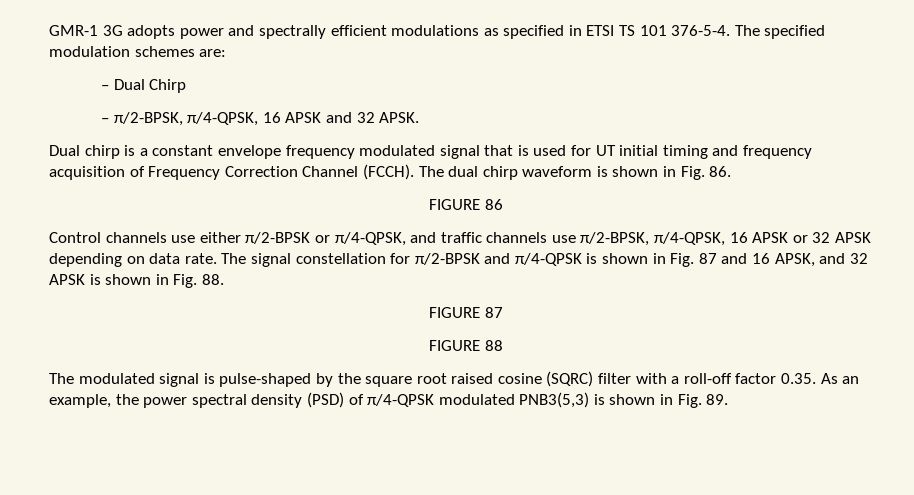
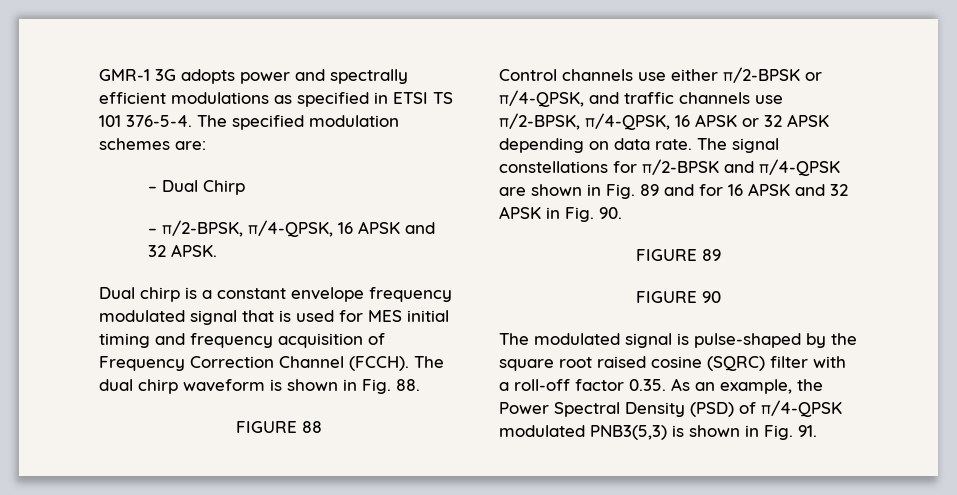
[595,145,616,156] UT -> [368,310,402,322] MES
[709,166,732,177] [429,199,503,210] 86. // FIGURE 86 -> [396,379,420,391] [235,421,322,433] 88. // FIGURE 88
[295,253,386,264] constellation -> [499,161,608,173] constellations
[586,253,815,267] is shown in Fig. 87 and 16 APSK, -> [499,183,790,199] are shown in Fig. 89 and for 16 APSK
[89,274,224,288] [429,307,503,318] [429,340,503,351] is shown in Fig. 88. // FIGURE 87 // FIGURE 88 -> [546,207,622,222] [636,249,721,261] [636,291,721,303] in Fig. 90. // FIGURE 89 // FIGURE 90
[143,394,303,408] power spectral density -> [499,402,685,417] Power Spectral Density
[706,394,729,405] 89. -> [798,425,817,437] 91.

